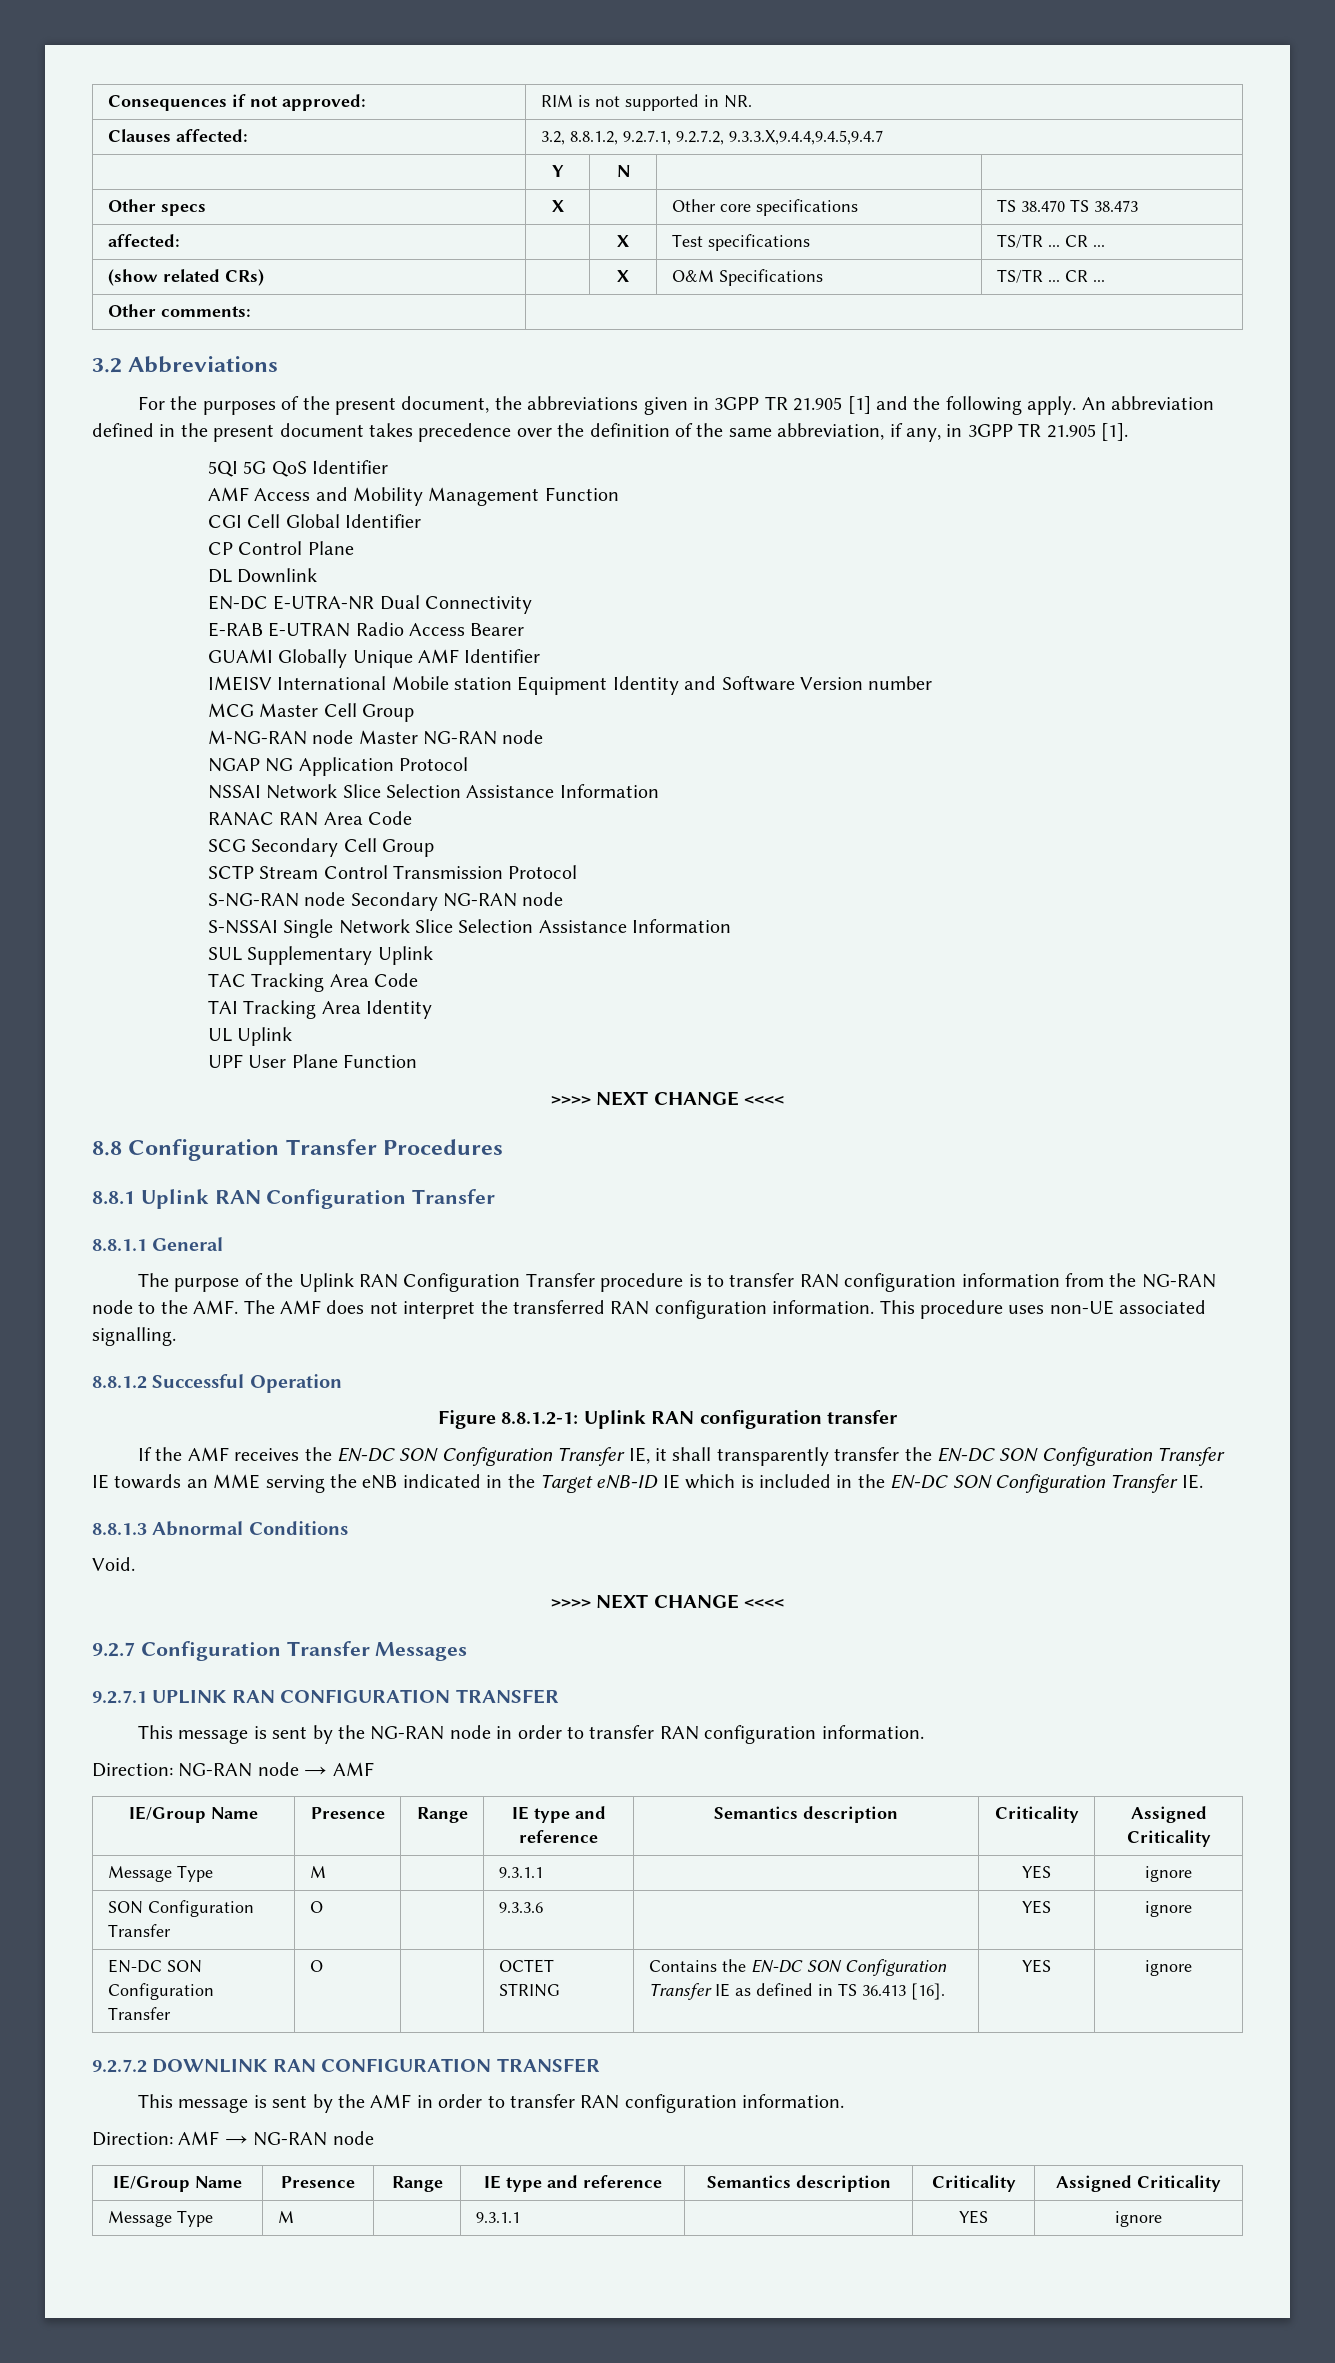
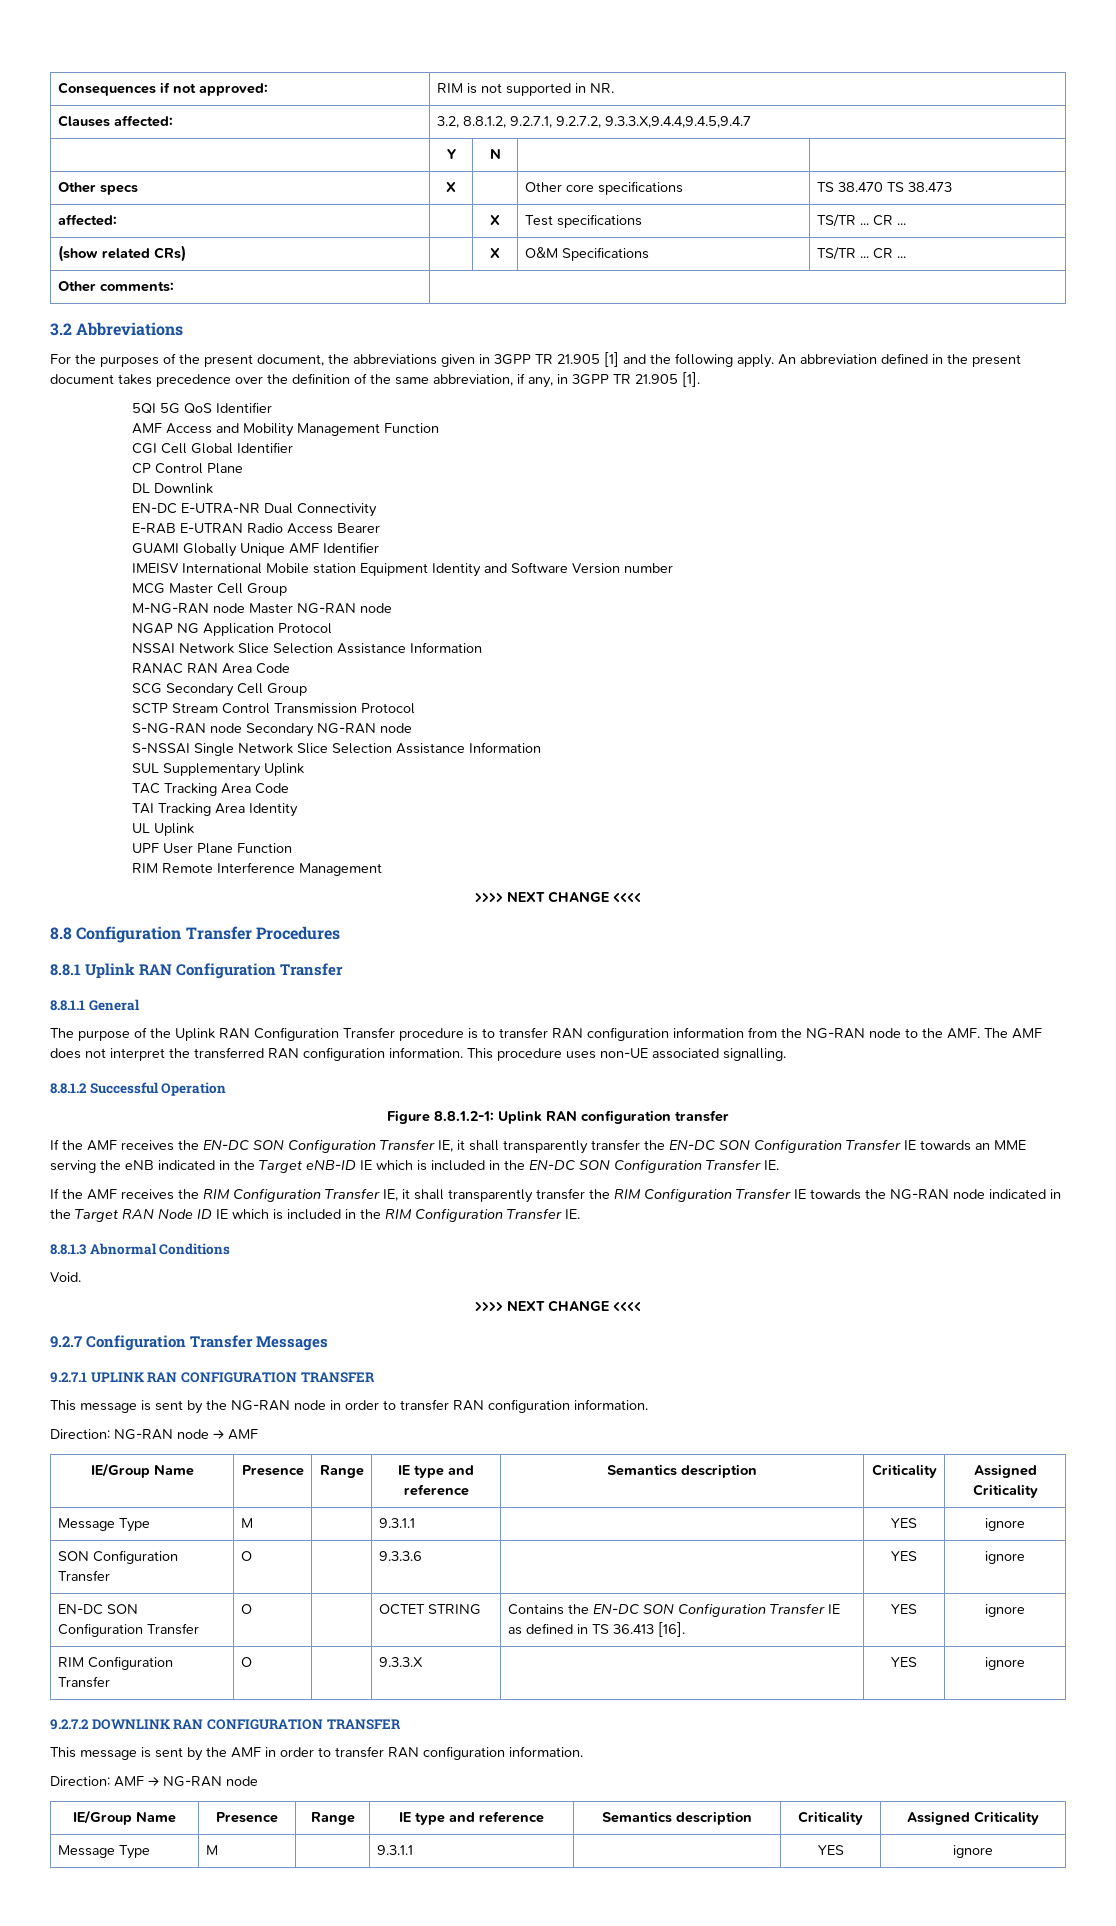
(417, 1061) none -> [131,862,382,876] // RIM Remote Interference Management
(1203, 1481) none -> [50,1188,1061,1203] [50,1208,580,1222] // If the AMF receives the RIM Configuration Transfer IE, it shall transparently transfer the RIM Configuration Transfer IE towards the NG-RAN node indicated in the Target RAN Node ID IE which is included in the RIM Configuration Transfer IE.
(1192, 1968) none -> [57,1656,173,1670] [57,1676,110,1688] [240,1657,252,1667] [378,1657,423,1667] [891,1657,917,1667] [985,1657,1025,1670] // RIM Configuration Transfer | O | | 9.3.3.X | | YES | ignore

